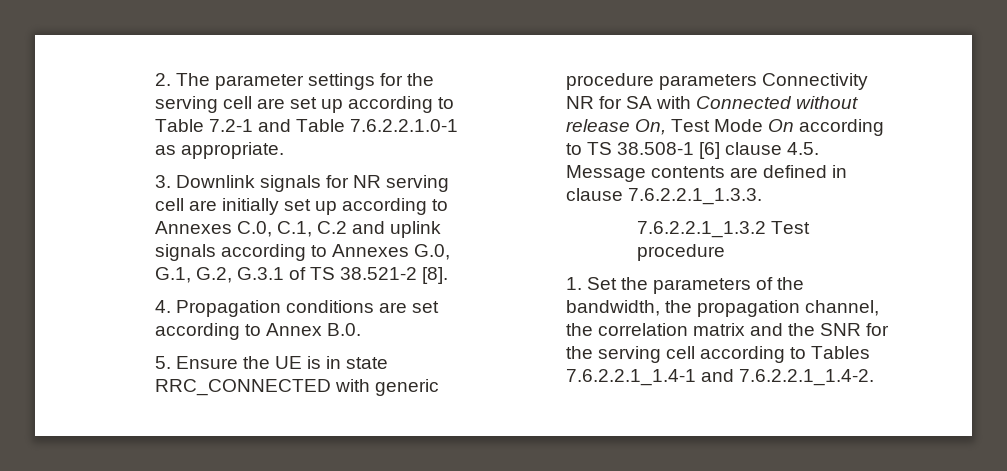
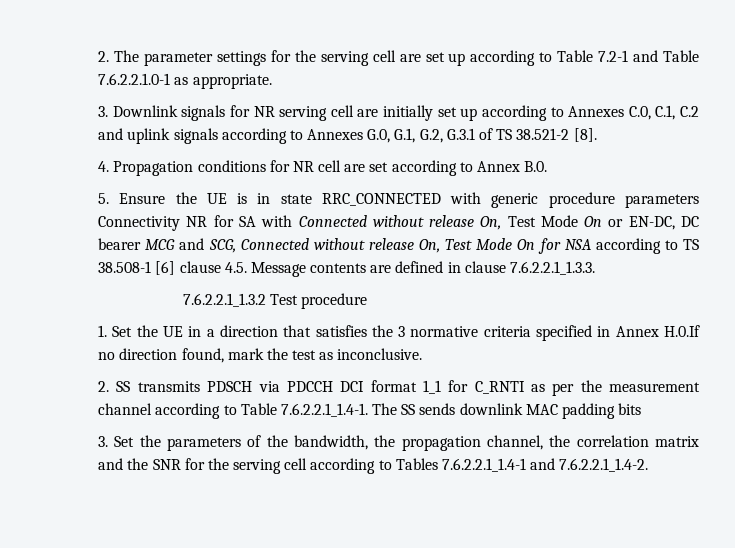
(374, 306) none -> [269,160,342,172] for NR cell
(795, 125) none -> [608,216,700,230] [98,238,591,254] or EN-DC, DC bearer MCG and SCG, Connected without release On, Test Mode On for NSA
(648, 283) none -> [163,325,701,341] [98,348,423,363] [98,380,701,396] [98,403,642,419] [98,435,161,447] UE in a direction that satisfies the 3 normative criteria specified in Annex H.0.If no direction found, mark the test as inconclusive. // 2. SS transmits PDSCH via PDCCH DCI format 1_1 for C_RNTI as per the measurement channel according to Table 7.6.2.2.1_1.4-1. The SS sends downlink MAC padding bits // 3. Set the

